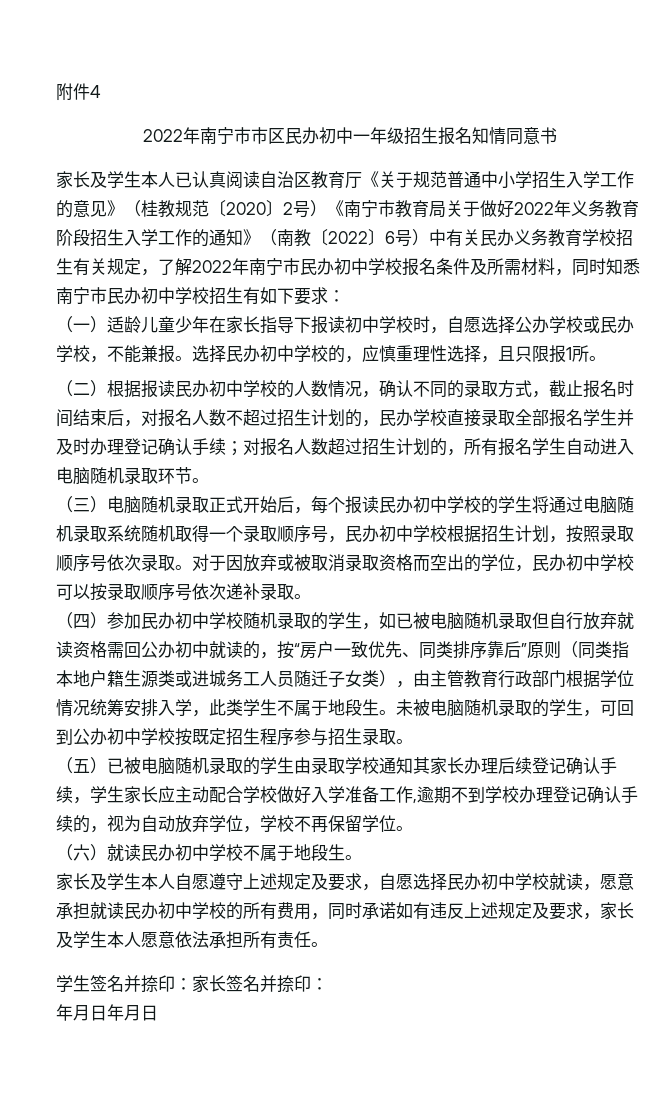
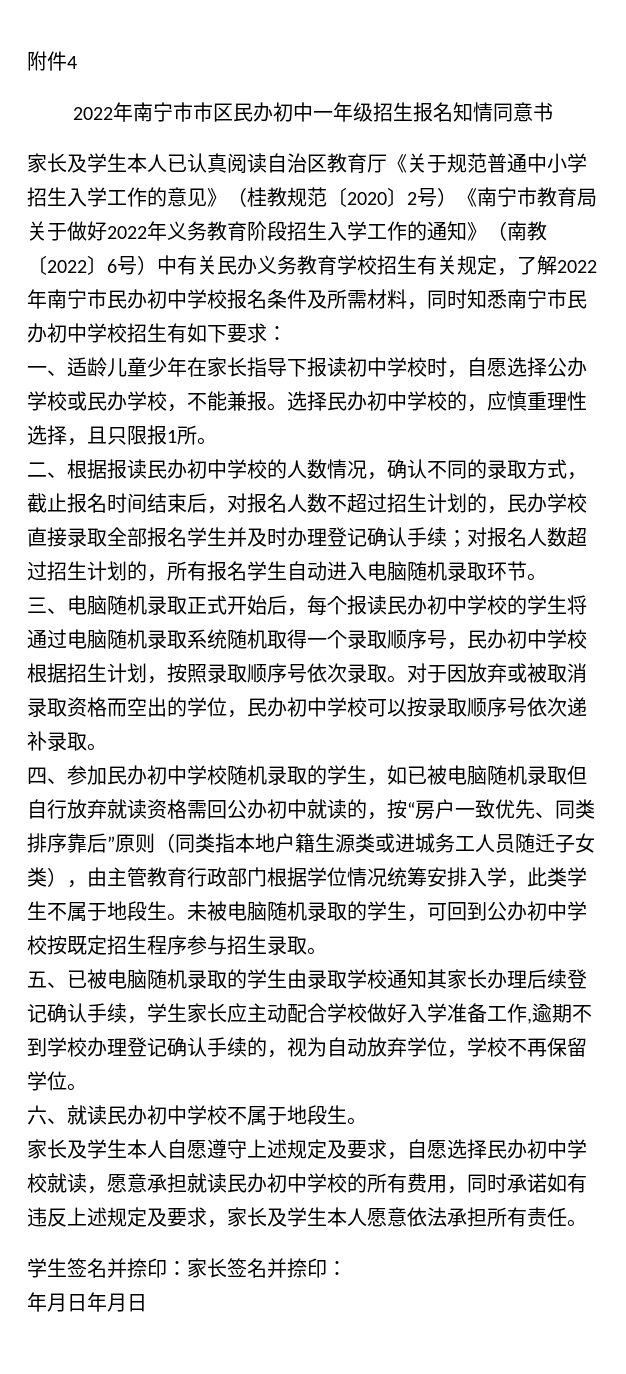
[56,316,107,333] （一） -> [27,366,67,376] 一、
[56,380,107,397] （二） -> [27,462,67,478] 二、
[56,496,107,513] （三） -> [27,597,67,614] 三、
[56,612,107,629] （四） -> [27,767,67,785] 四、
[56,757,107,774] （五） -> [27,971,67,988] 五、
[56,844,107,861] （六） -> [27,1105,67,1125] 六、

